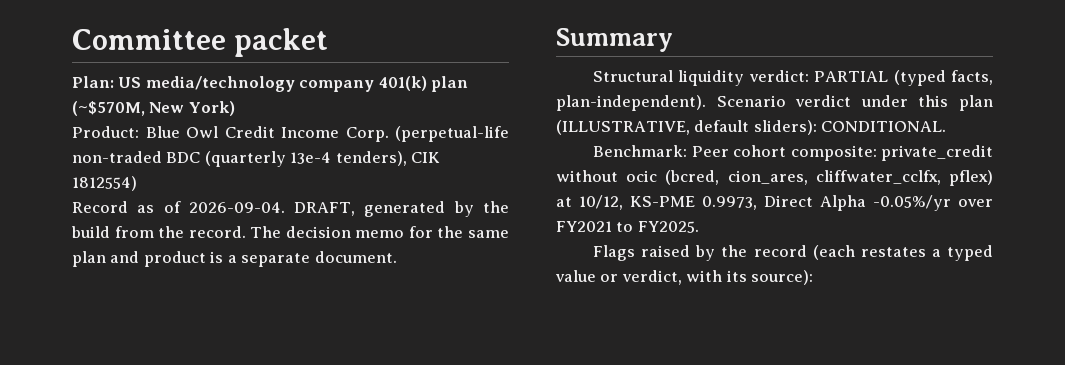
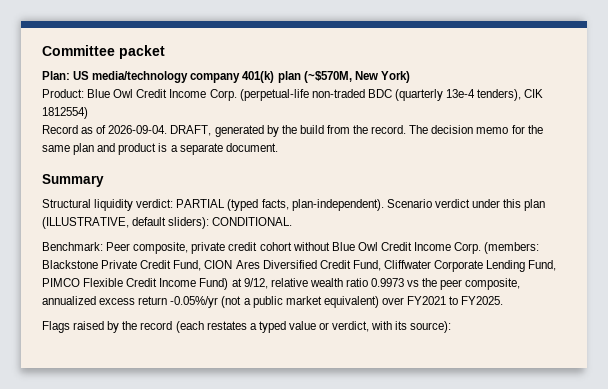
[733,145,993,161] [556,170,993,186] [556,195,951,211] cohort composite: private_credit without ocic (bcred, cion_ares, cliffwater_cclfx, pflex) at 10/12, KS-PME 0.9973, Direct Alpha -0.05%/yr -> [133,242,540,254] [42,260,557,272] [42,278,521,290] [42,296,379,308] composite, private credit cohort without Blue Owl Credit Income Corp. (members: Blackstone Private Credit Fund, CION Ares Diversified Credit Fund, Cliffwater Corporate Lending Fund, PIMCO Flexible Credit Income Fund) at 9/12, relative wealth ratio 0.9973 vs the peer composite, annualized excess return -0.05%/yr (not a public market equivalent)

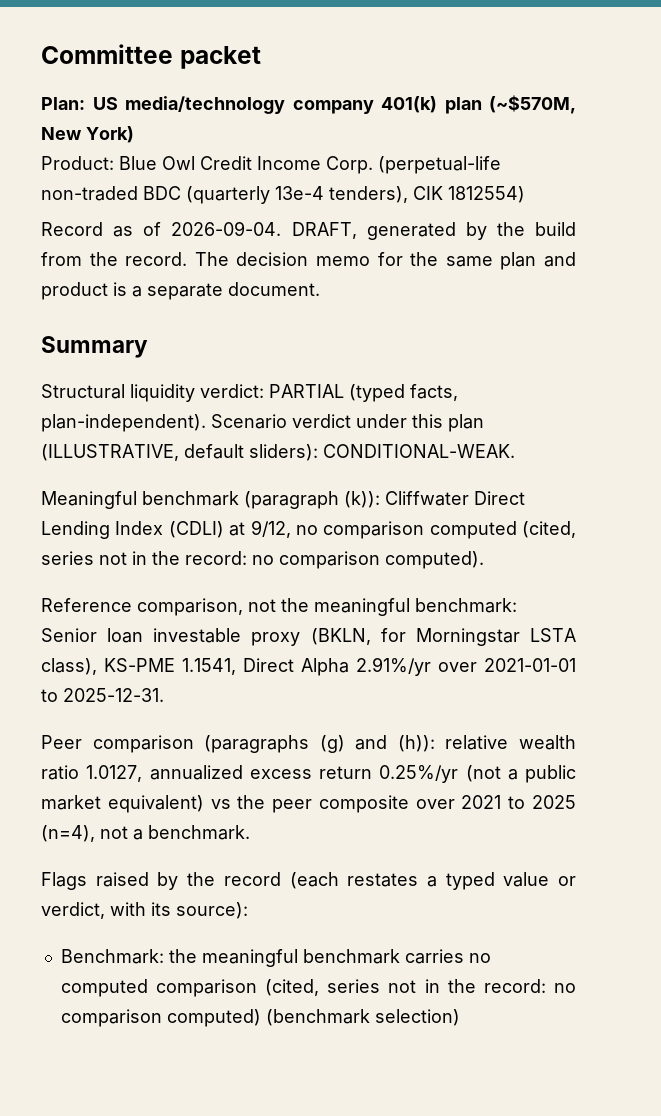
[212,217,293,226] [42,242,540,254] [42,260,557,272] [42,278,521,290] CONDITIONAL. // Benchmark: Peer composite, private credit cohort without Blue Owl Credit Income Corp. (members: Blackstone Private Credit Fund, CION Ares Diversified Credit Fund, Cliffwater Corporate Lending Fund, PIMCO Flexible Credit Income Fund) at 9/12, relative wealth ratio 0.9973 vs the peer composite, -> [323,444,515,458] [41,491,525,509] [41,520,576,539] [41,551,484,569] [41,598,517,616] [41,628,577,646] [41,657,576,676] [41,688,164,702] [41,735,576,753] [41,765,143,782] CONDITIONAL-WEAK. // Meaningful benchmark (paragraph (k)): Cliffwater Direct Lending Index (CDLI) at 9/12, no comparison computed (cited, series not in the record: no comparison computed). // Reference comparison, not the meaningful benchmark: Senior loan investable proxy (BKLN, for Morningstar LSTA class), KS-PME 1.1541, Direct Alpha 2.91%/yr over 2021-01-01 to 2025-12-31. // Peer comparison (paragraphs (g) and (h)): relative wealth ratio 1.0127,
[170,296,219,308] -0.05%/yr -> [379,765,459,783] 0.25%/yr
[381,296,504,305] over FY2021 to FY2025. -> [210,795,576,813] [41,825,250,842] vs the peer composite over 2021 to 2025 (n=4), not a benchmark.
(452, 327) none -> [60,949,491,967] [60,979,576,997] [60,1009,460,1027] // Benchmark: the meaningful benchmark carries no computed comparison (cited, series not in the record: no comparison computed) (benchmark selection)

